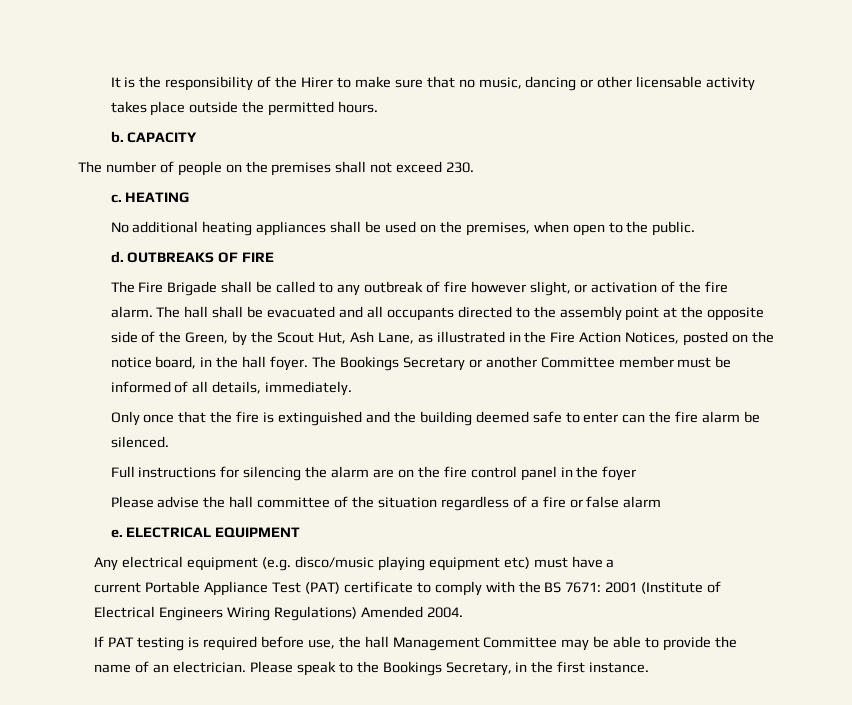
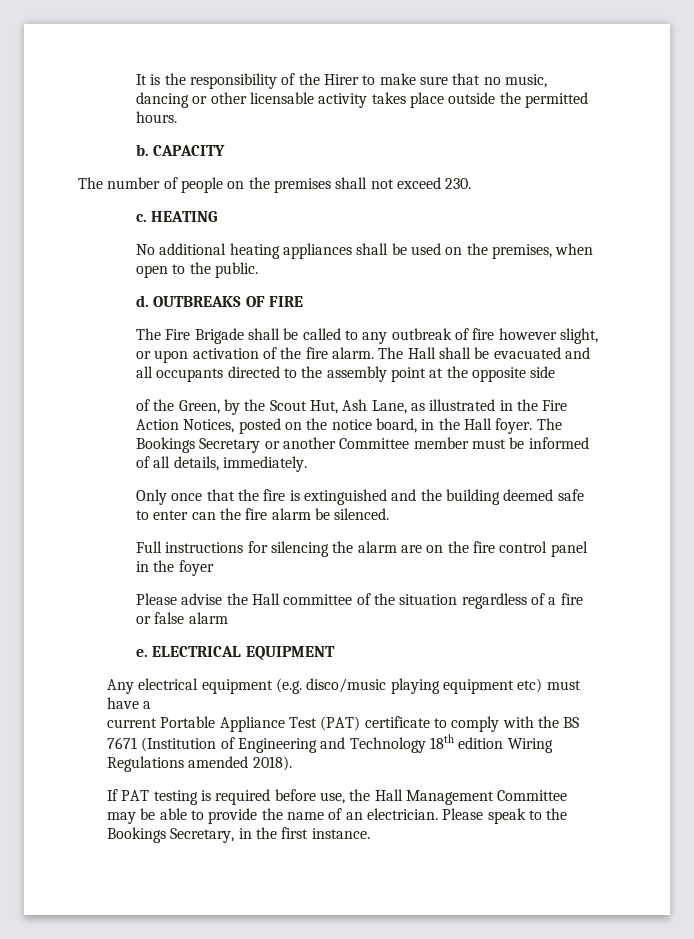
(588, 288) none -> [154,350,189,363] upon
[184,306,209,318] hall -> [407,347,436,359] Hall
(138, 337) none -> (556, 372) //
[242,356,267,368] hall -> [463,418,492,430] Hall
[229,496,254,508] hall -> [252,593,281,605] Hall
[565,581,722,594] [94,606,463,621] 7671: 2001 (Institute of Electrical Engineers Wiring Regulations) Amended 2004. -> [107,734,553,753] [107,756,292,772] 7671 (Institution of Engineering and Technology 18th edition Wiring Regulations amended 2018).
[364,636,389,648] hall -> [374,789,403,801] Hall

